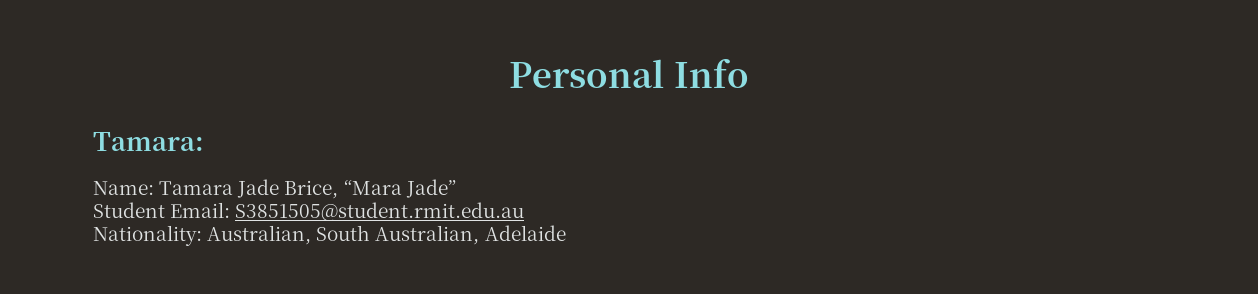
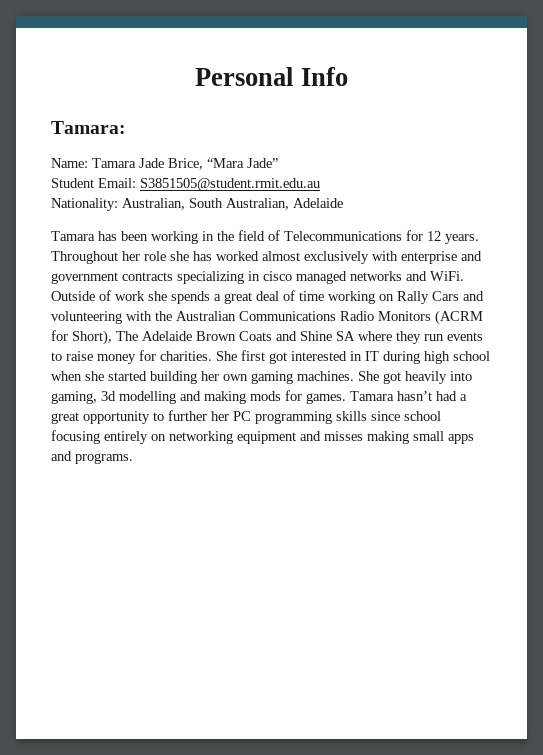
(566, 233) none -> [51,230,479,244] [51,251,482,264] [51,271,464,284] [51,290,484,304] [51,310,483,325] [51,330,483,345] [51,350,490,364] [51,371,472,384] [51,390,467,404] [51,410,441,424] [51,430,474,444] [51,451,133,464] // Tamara has been working in the field of Telecommunications for 12 years. Throughout her role she has worked almost exclusively with enterprise and government contracts specializing in cisco managed networks and WiFi. Outside of work she spends a great deal of time working on Rally Cars and volunteering with the Australian Communications Radio Monitors (ACRM for Short), The Adelaide Brown Coats and Shine SA where they run events to raise money for charities. She first got interested in IT during high school when she started building her own gaming machines. She got heavily into gaming, 3d modelling and making mods for games. Tamara hasn’t had a great opportunity to further her PC programming skills since school focusing entirely on networking equipment and misses making small apps and programs.

